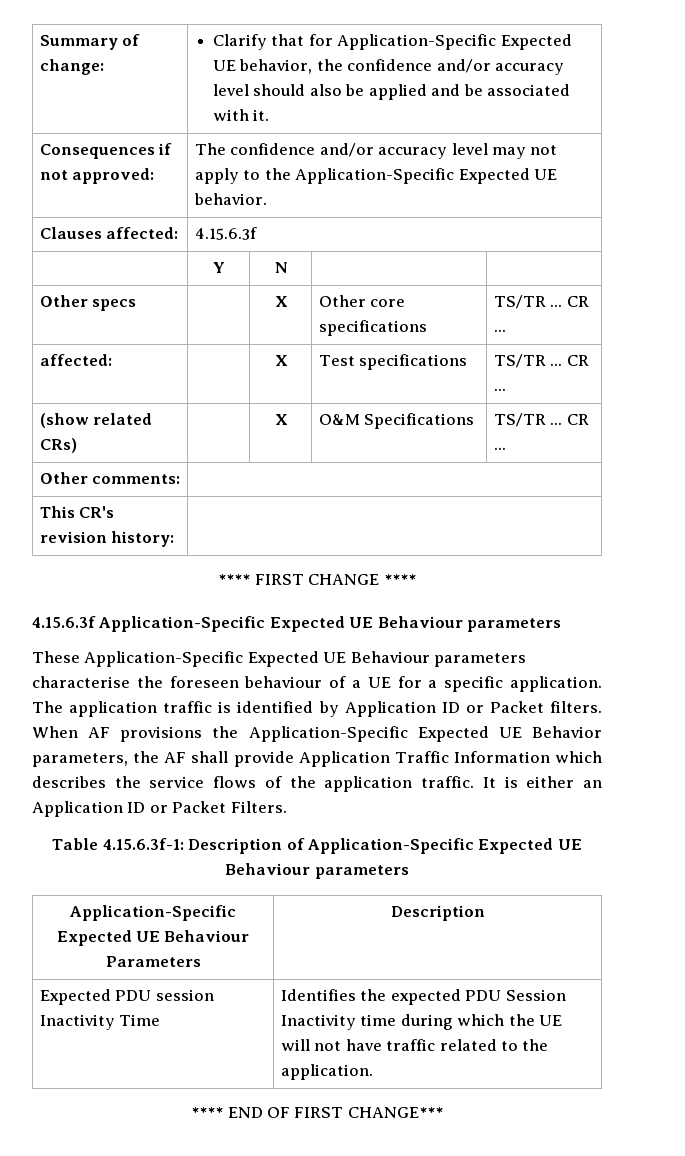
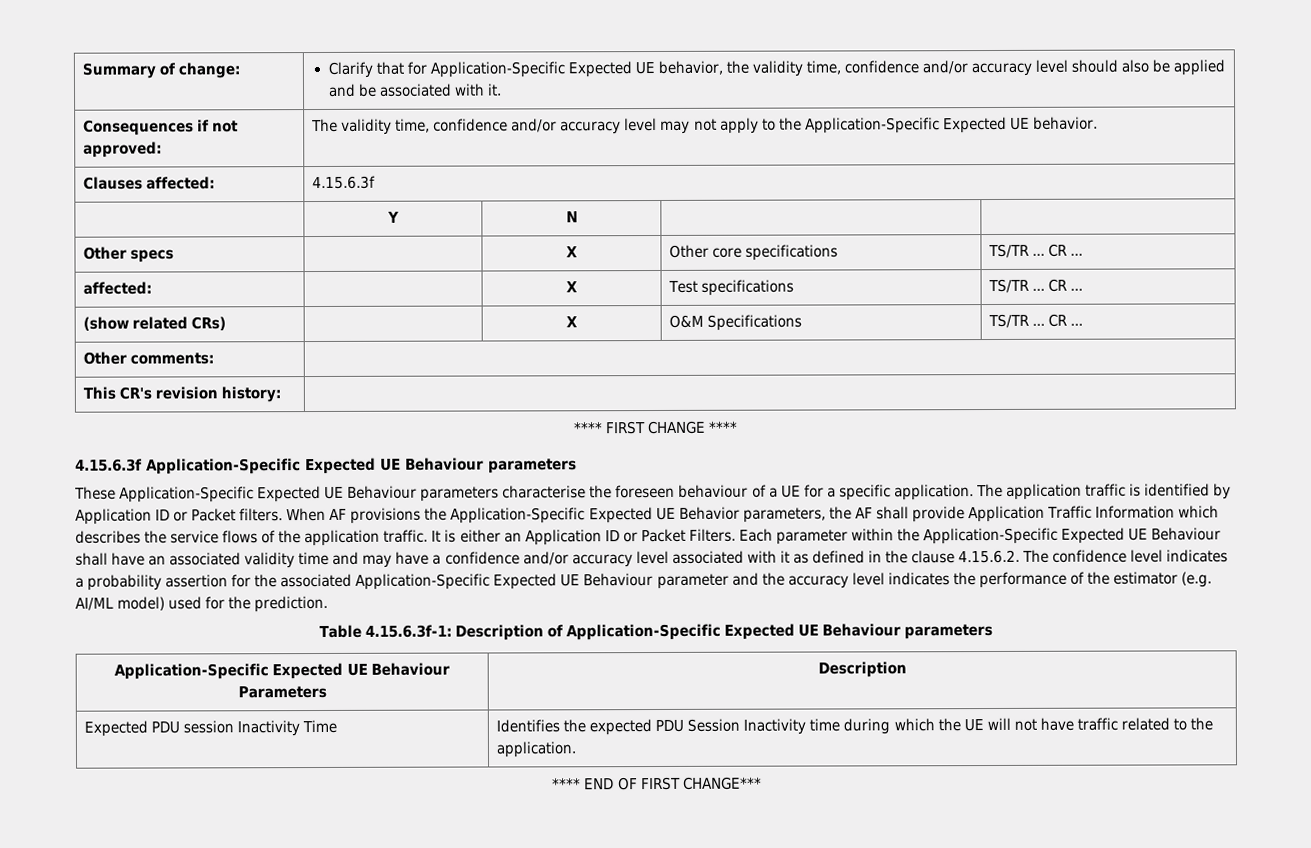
(343, 65) none -> [752,60,842,77] validity time,
(226, 149) none -> [341,118,431,135] validity time,
(287, 807) none -> [738,527,1222,545] [75,549,1229,569] [75,571,1213,591] [75,595,329,613] Each parameter within the Application-Specific Expected UE Behaviour shall have an associated validity time and may have a confidence and/or accuracy level associated with it as defined in the clause 4.15.6.2. The confidence level indicates a probability assertion for the associated Application-Specific Expected UE Behaviour parameter and the accuracy level indicates the performance of the estimator (e.g. AI/ML model) used for the prediction.

